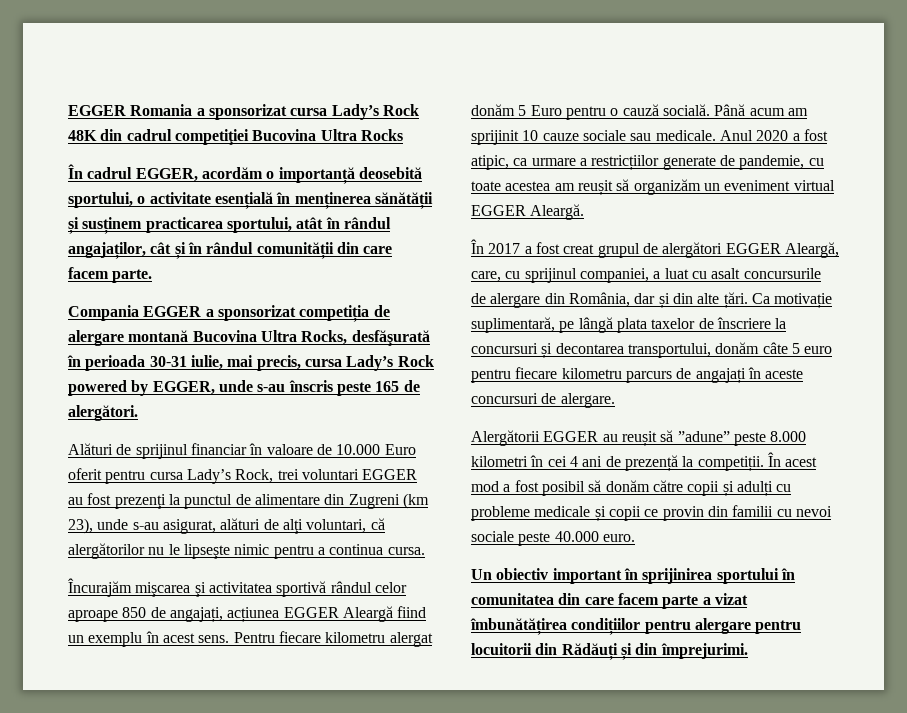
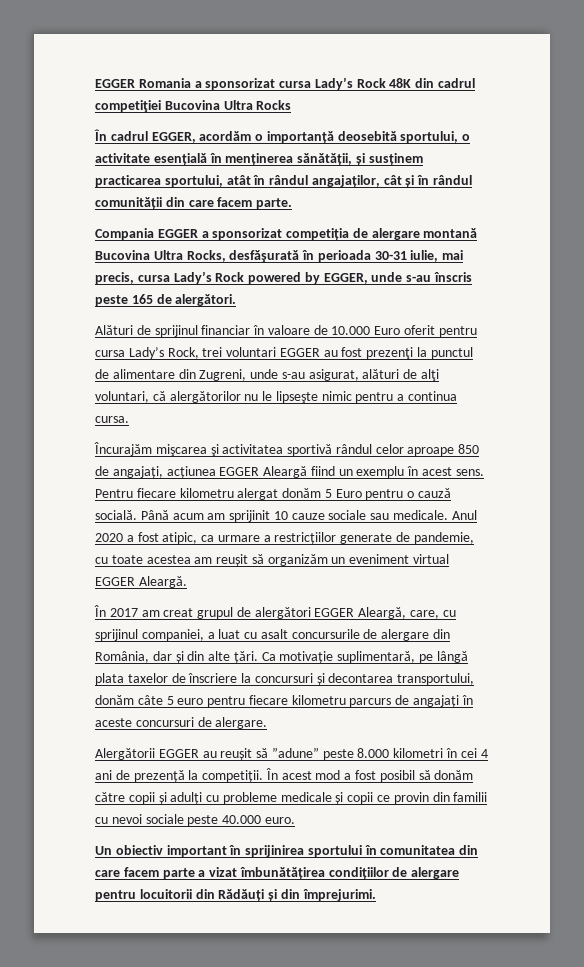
[374,192,433,209] sănătății -> [297,153,353,165] sănătății,
[348,493,429,509] [68,518,93,534] Zugreni (km 23), -> [199,369,247,381] Zugreni,
[524,242,560,254] a fost -> [141,610,160,617] am
[644,620,691,634] pentru -> [392,867,408,877] de

